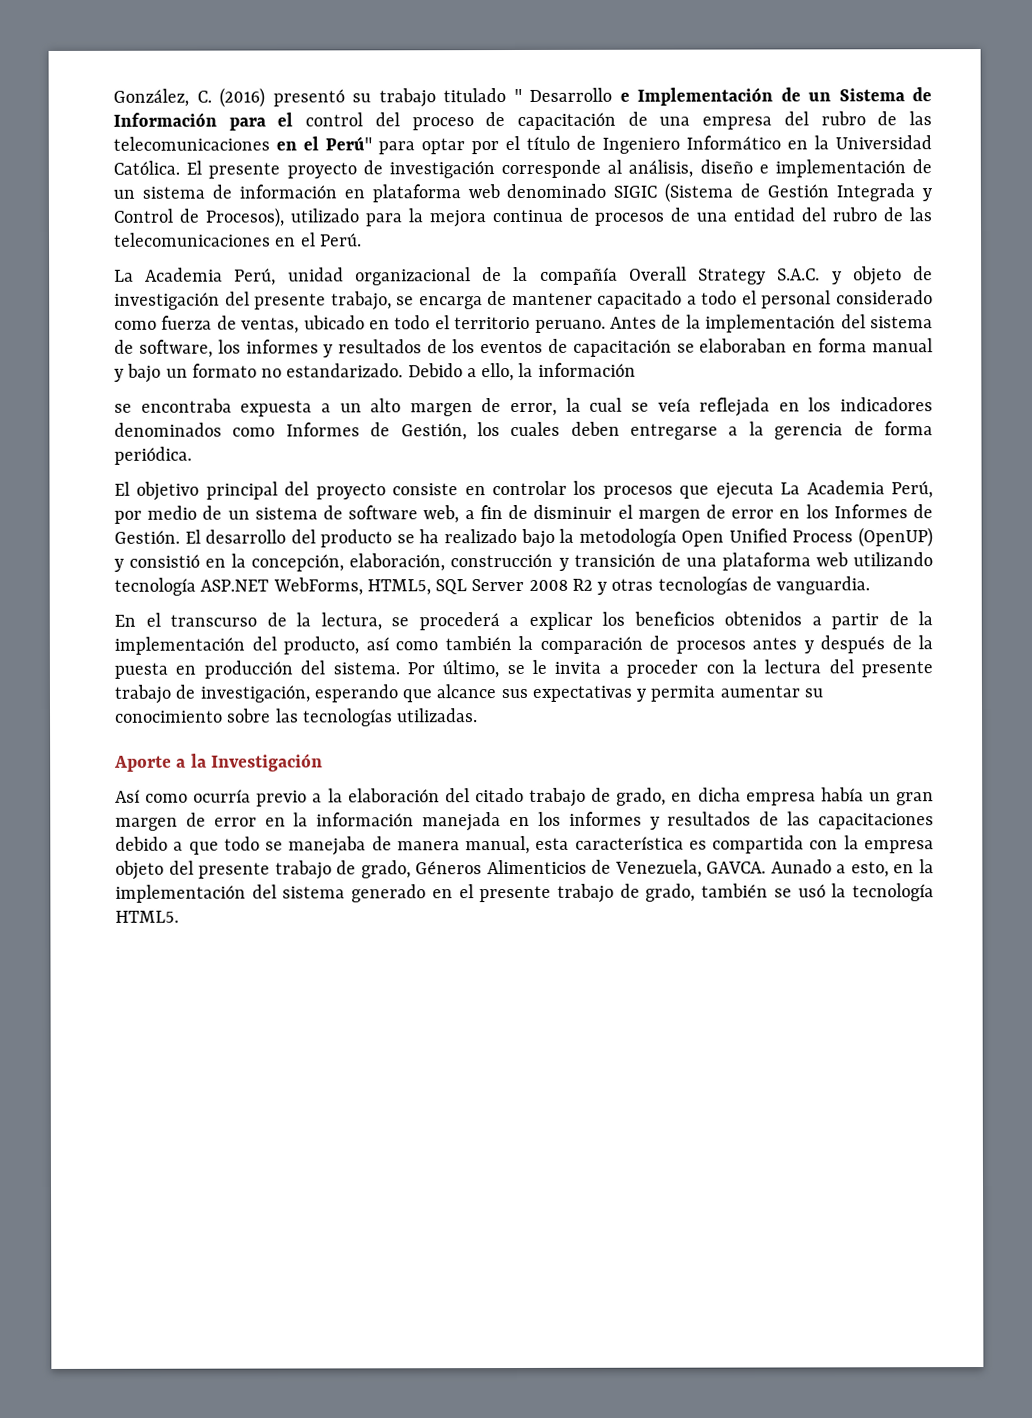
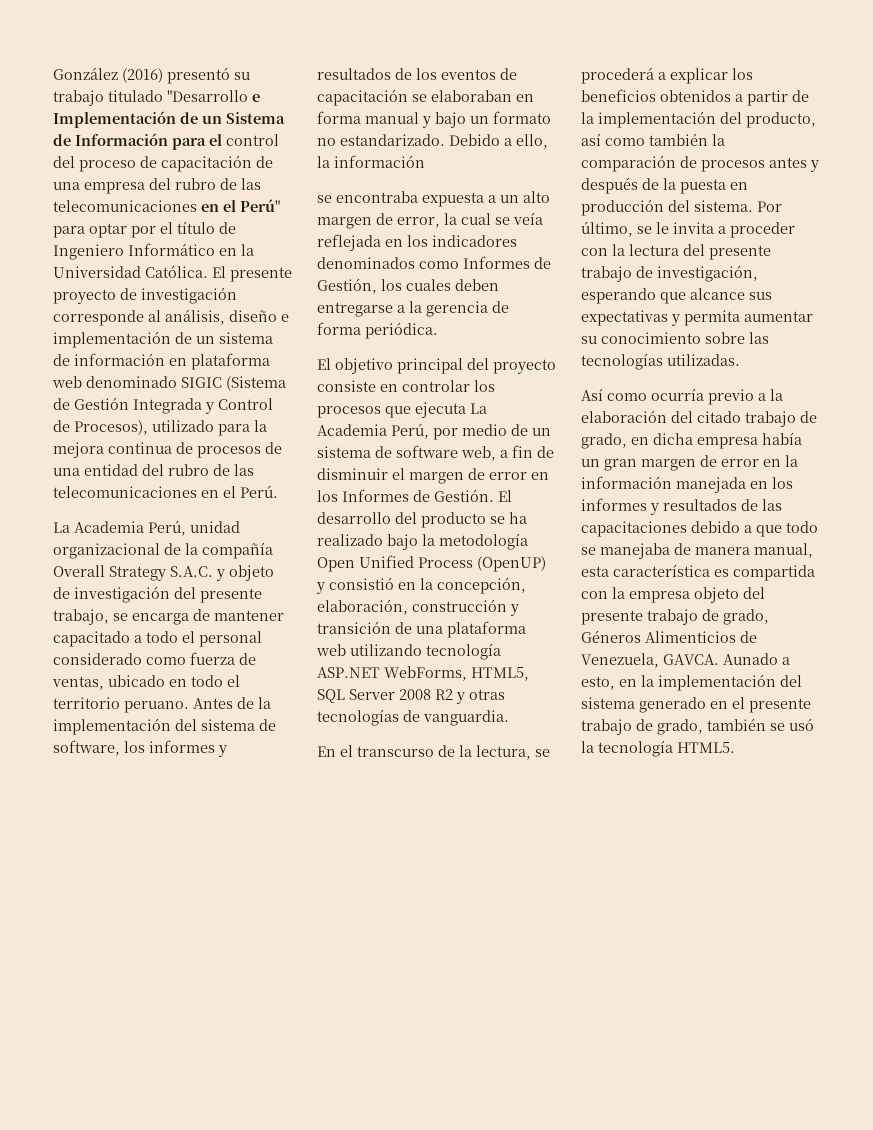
[113,88,212,107] González, C. -> [53,67,118,80] González
[513,87,612,103] " Desarrollo -> [167,90,248,102] "Desarrollo
[114,753,323,772] // Aporte a la Investigación -> (740, 360) none

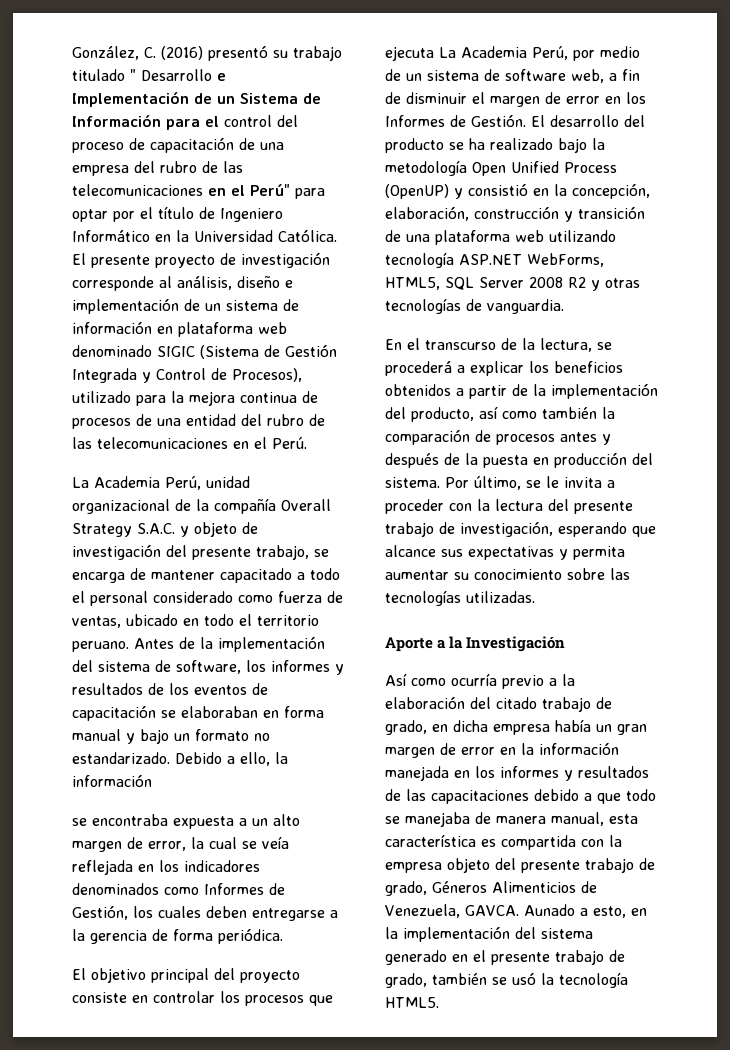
[53,67,118,80] González -> [72,46,156,60] González, C.
[167,90,248,102] "Desarrollo -> [130,69,212,81] " Desarrollo
(740, 360) none -> [385,636,566,652] // Aporte a la Investigación

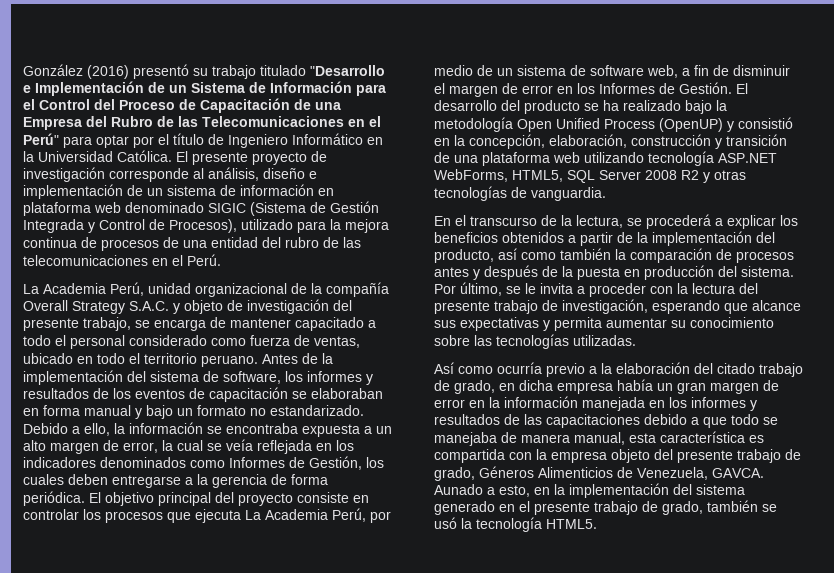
[72,46,156,60] González, C. -> [23,64,83,76] González
[130,69,212,81] " Desarrollo -> [310,65,385,76] "Desarrollo
[224,115,298,127] [72,137,284,153] [72,161,243,176] [72,184,203,196] control del proceso de capacitación de una empresa del rubro de las telecomunicaciones -> [39,98,341,113] [23,116,344,130] Control del Proceso de Capacitación de una Empresa del Rubro de las Telecomunicaciones
(152, 780) // -> (203, 428) none
(283, 936) // -> (85, 498) none
[385,636,566,652] // Aporte a la Investigación -> (636, 340) none

